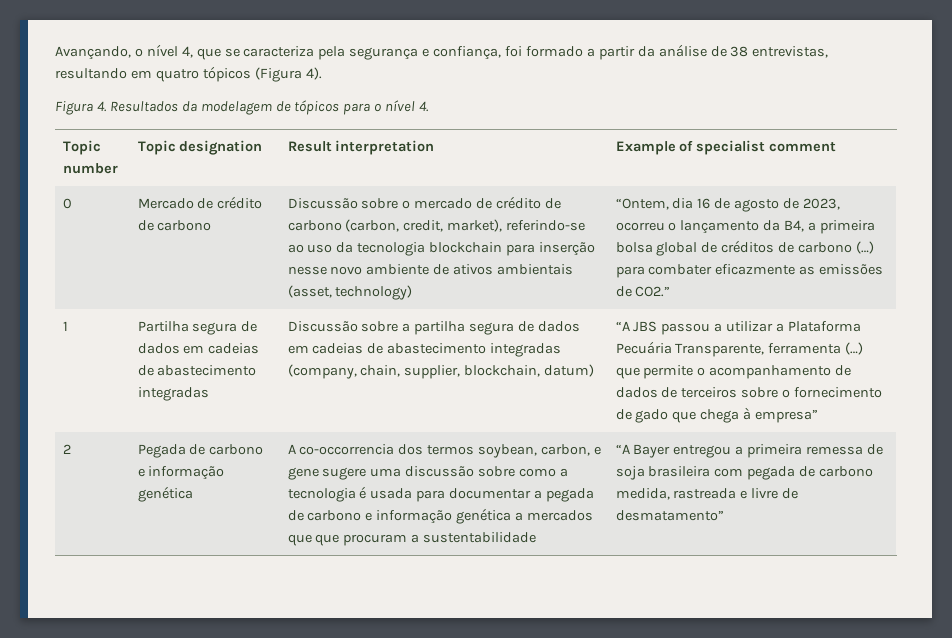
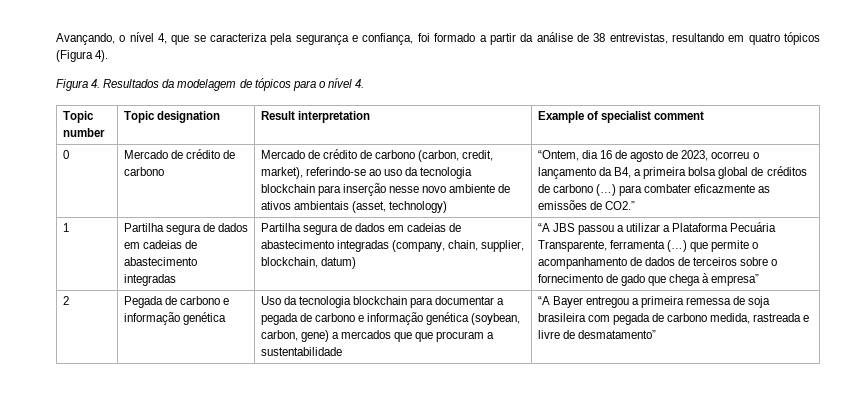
[287,198,473,209] Discussão sobre o mercado -> [260,150,305,159] Mercado
[287,321,466,335] Discussão sobre a partilha -> [260,223,301,232] Partilha
[287,444,602,458] [287,466,569,480] [287,486,413,502] A co-occorrencia dos termos soybean, carbon, e gene sugere uma discussão sobre como a tecnologia é usada -> [260,296,408,308] Uso da tecnologia blockchain
(512, 516) none -> [471,313,521,325] [260,330,329,342] (soybean, carbon, gene)

